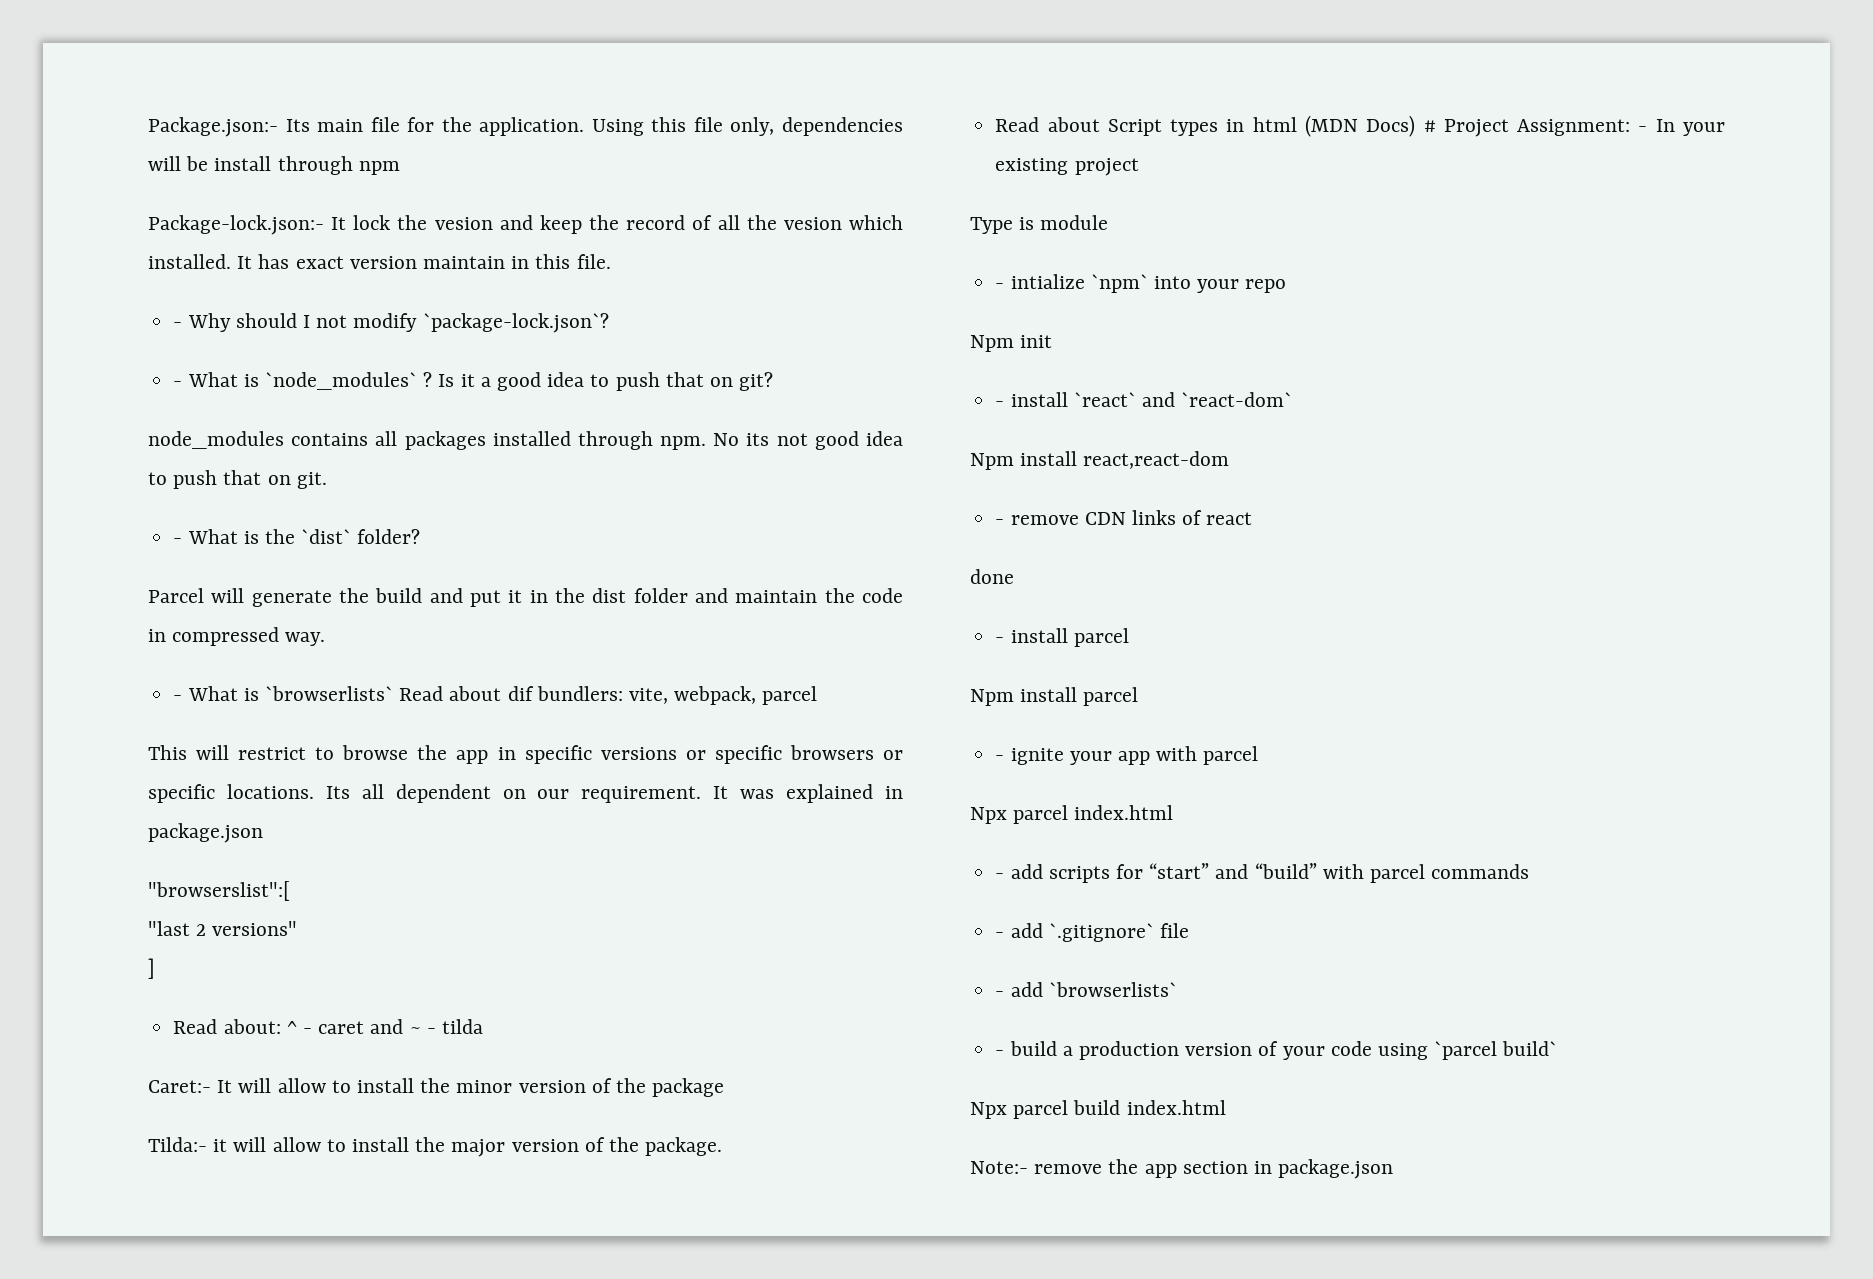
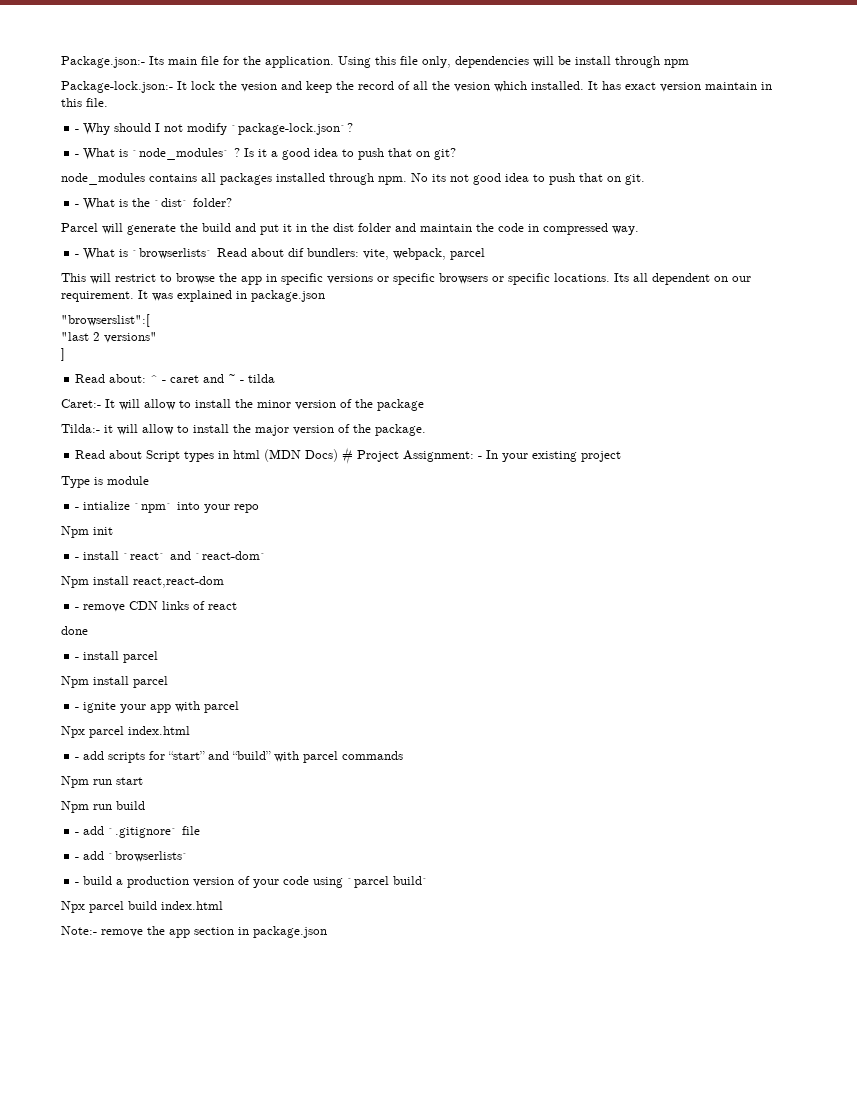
(1530, 871) none -> [61,776,143,788] [61,801,145,813] // Npm run start // Npm run build

